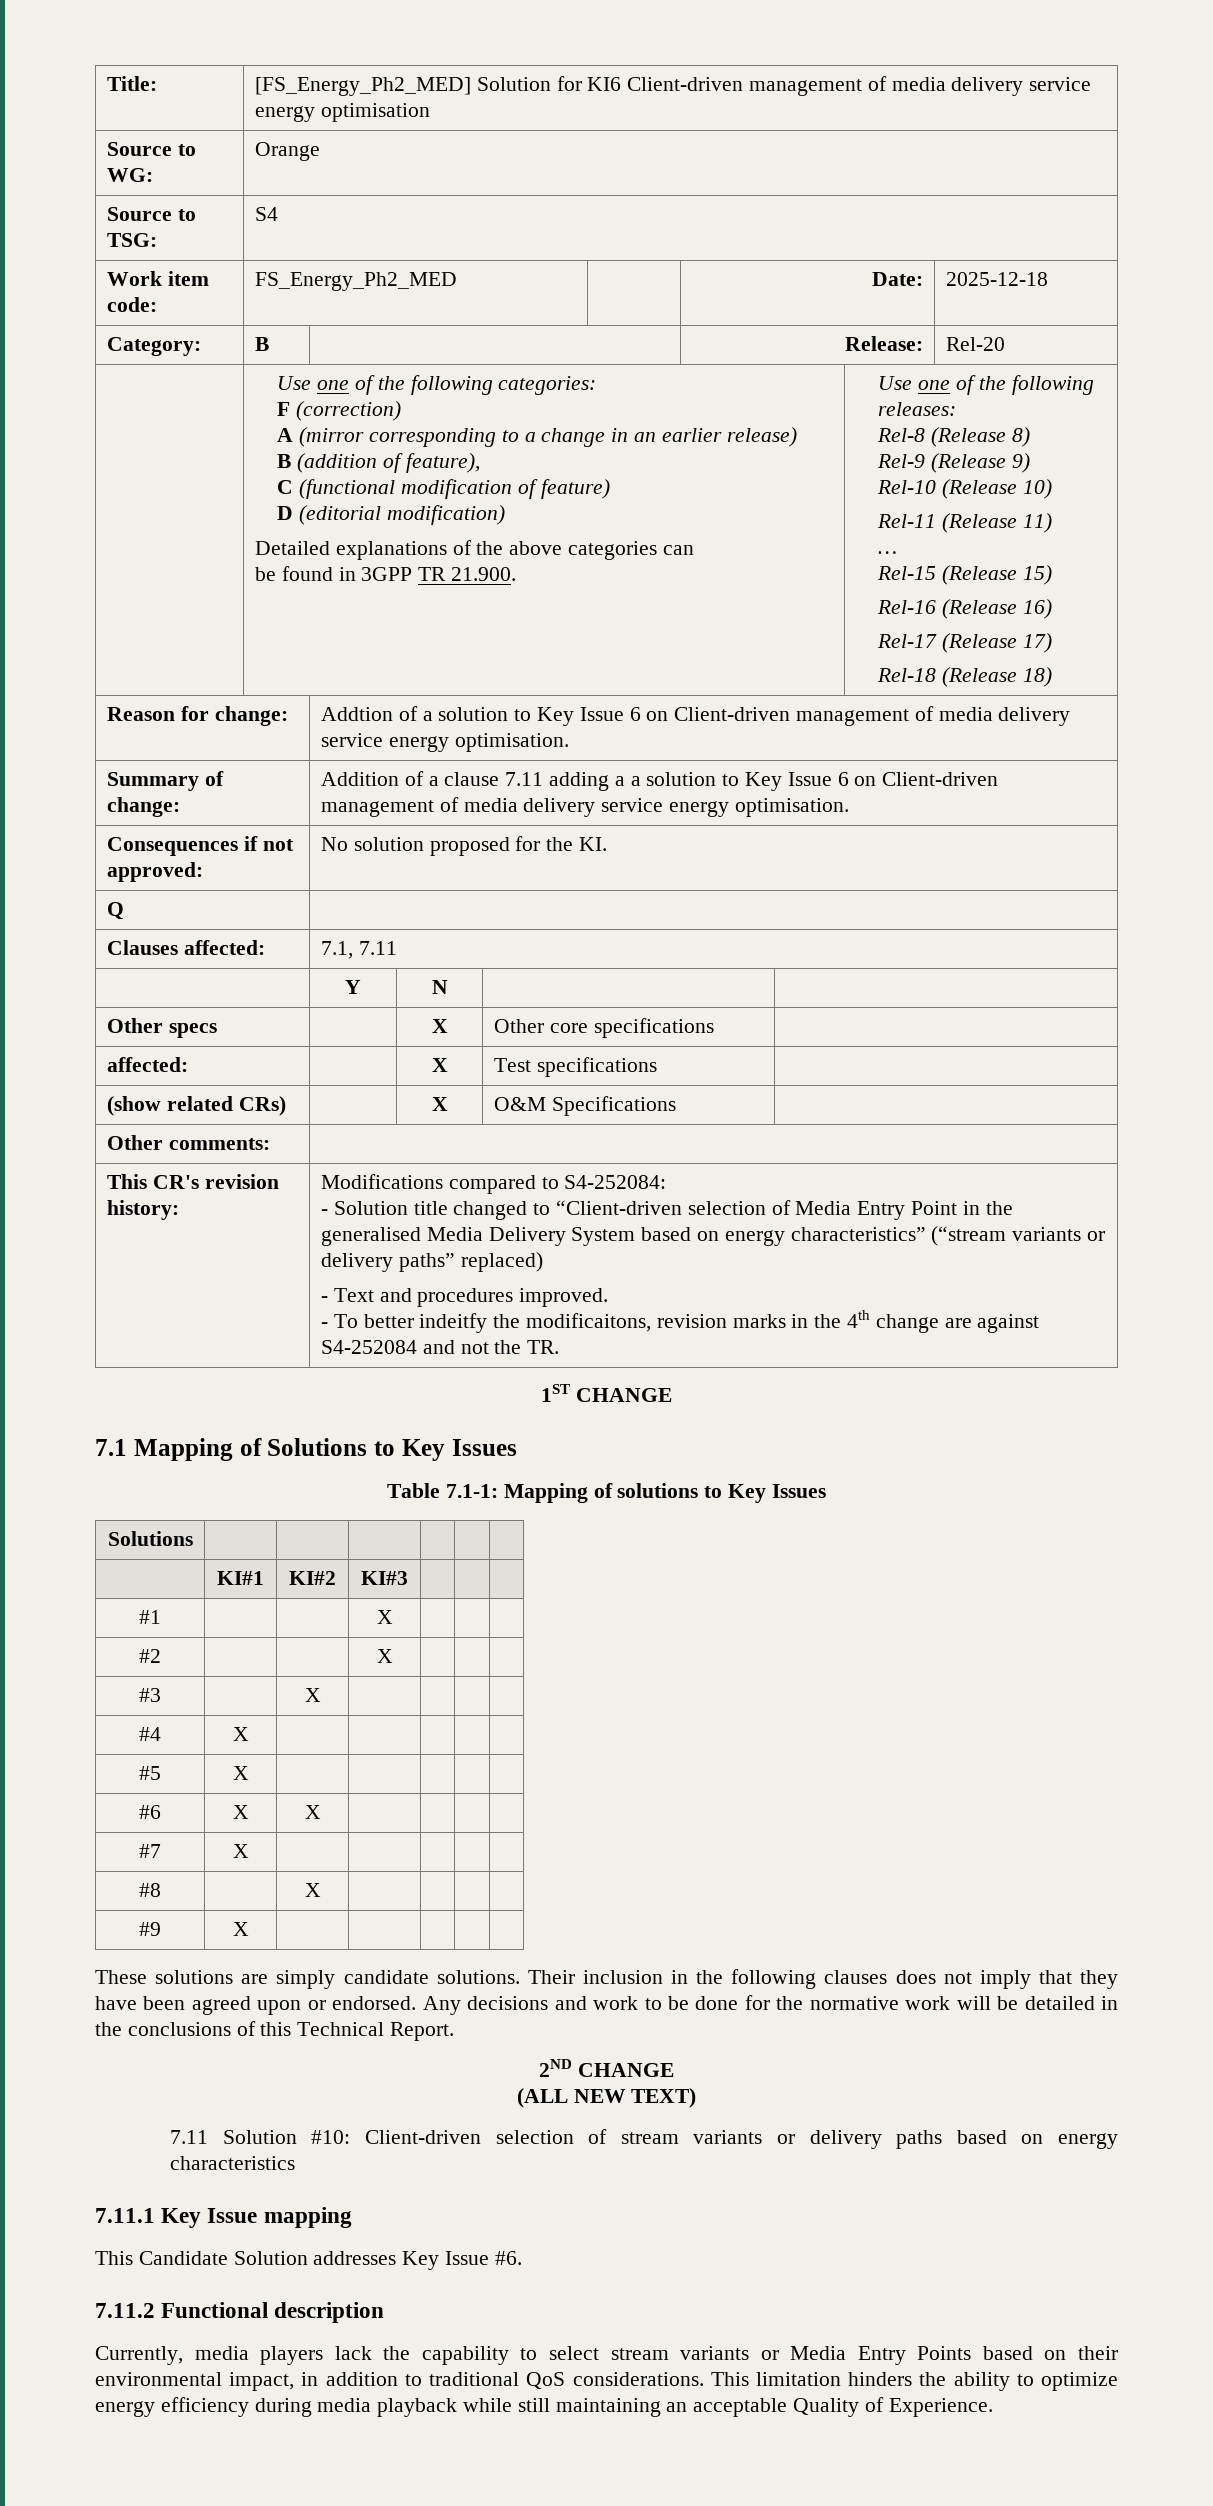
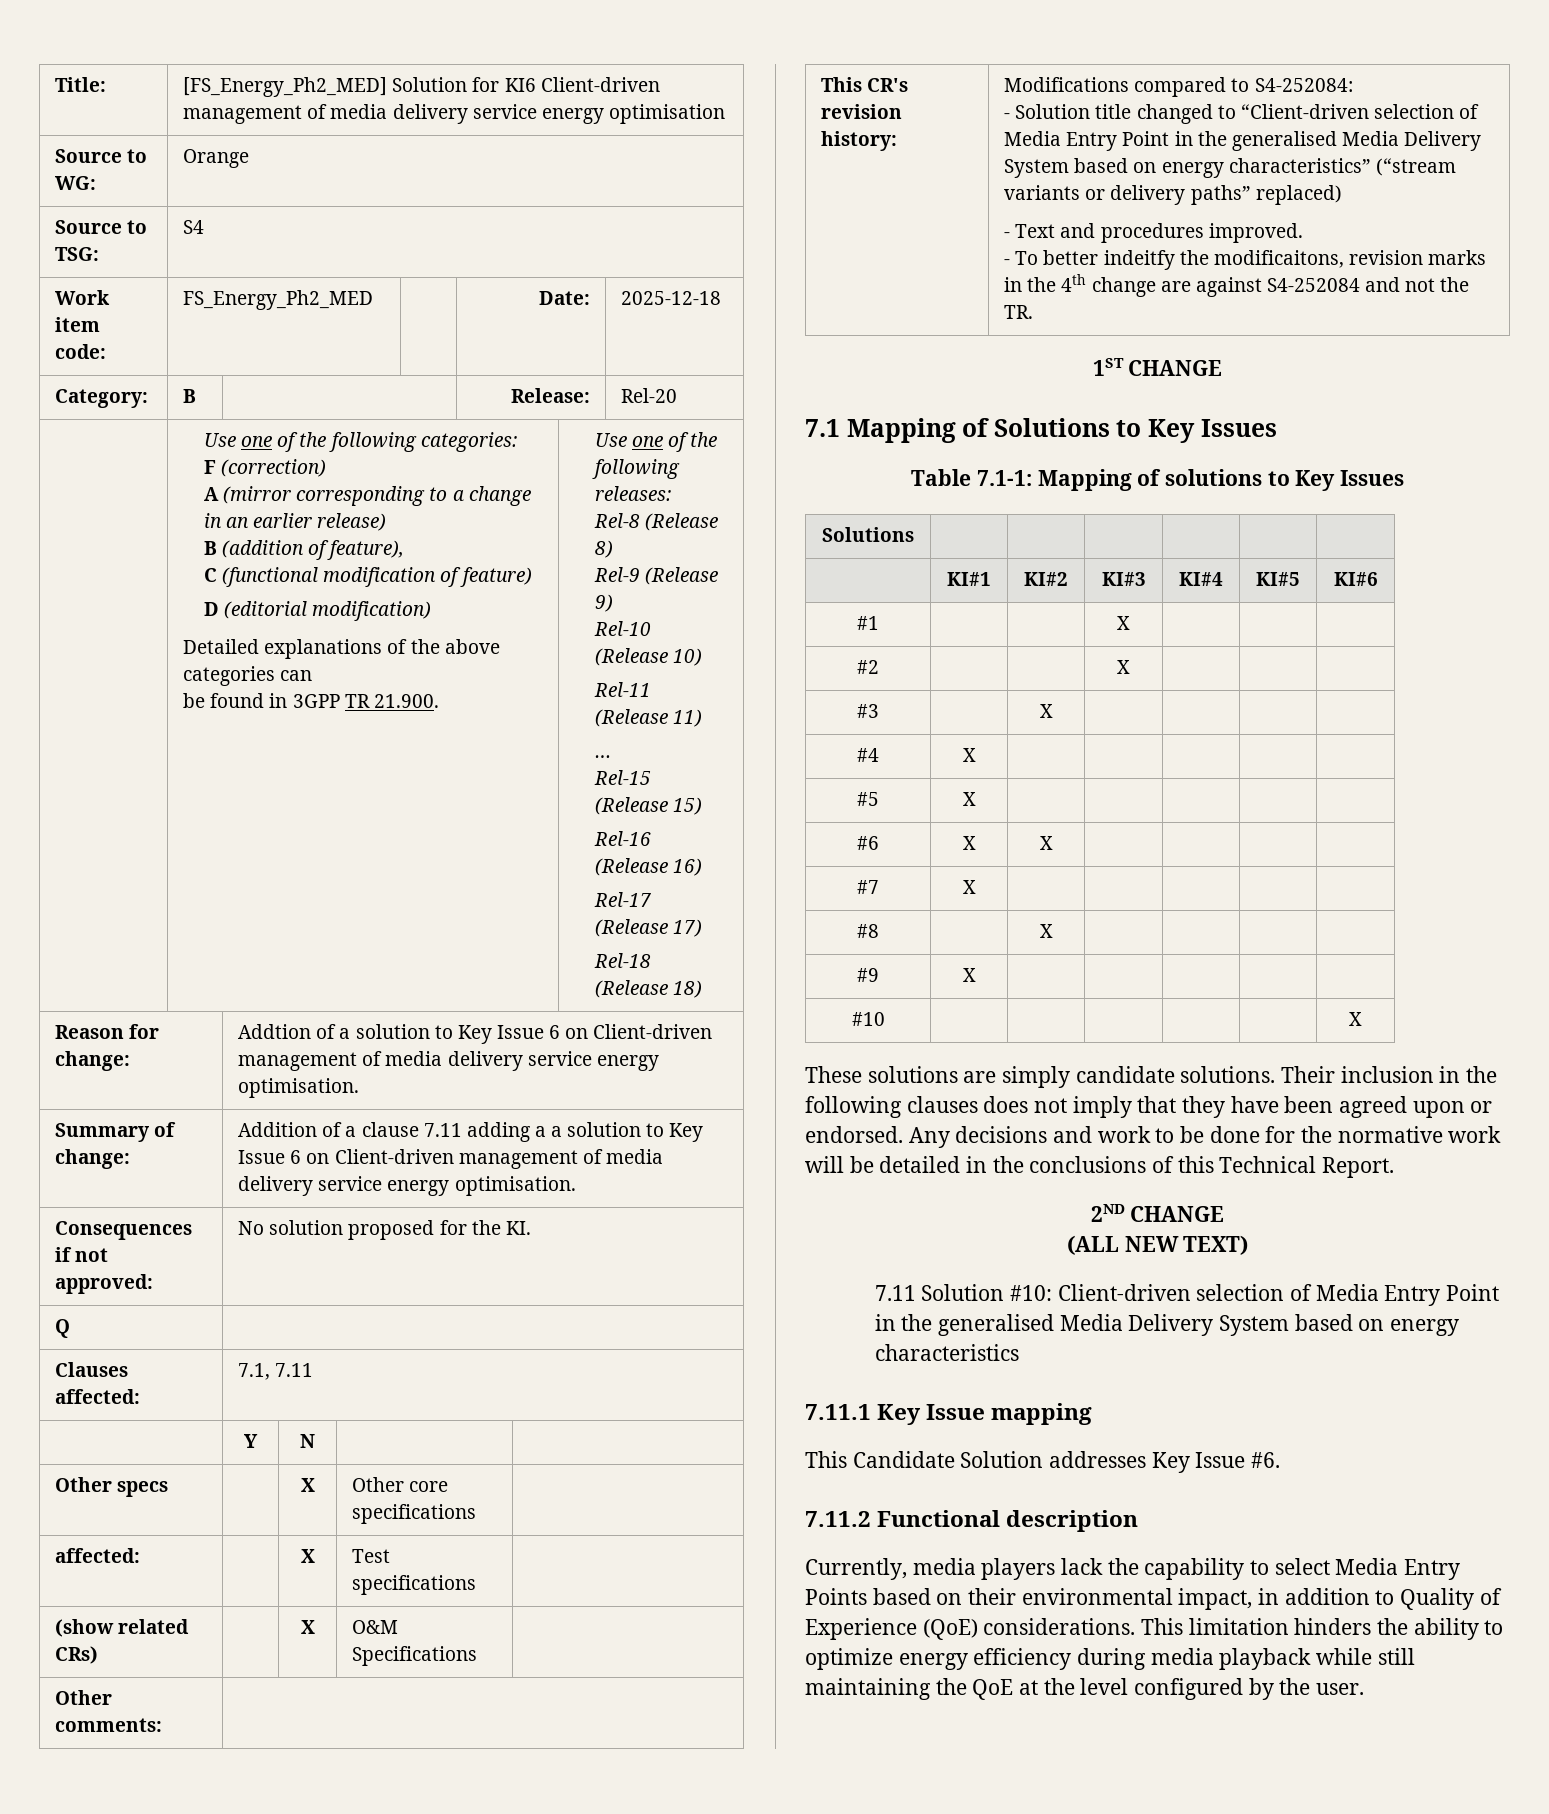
(408, 1578) | | -> [1179,572,1223,586] [1256,572,1300,586] [1333,572,1378,586] KI#4 | KI#5 | KI#6
(249, 1929) none -> [851,1012,885,1026] [1349,1012,1362,1026] // #10 | | | | | | X
[620,2130,943,2149] stream variants or delivery paths -> [1315,1284,1499,1306] [874,1314,1289,1336] Media Entry Point in the generalised Media Delivery System
[610,2346,779,2360] stream variants or -> (1330, 1566) none
[429,2372,566,2389] traditional QoS -> [1400,1588,1502,1610] [805,1618,978,1640] Quality of Experience (QoE)
[666,2397,993,2417] an acceptable Quality of Experience. -> [935,1678,1365,1700] the QoE at the level configured by the user.

